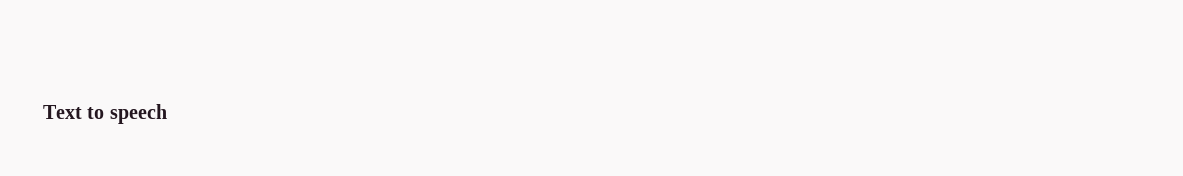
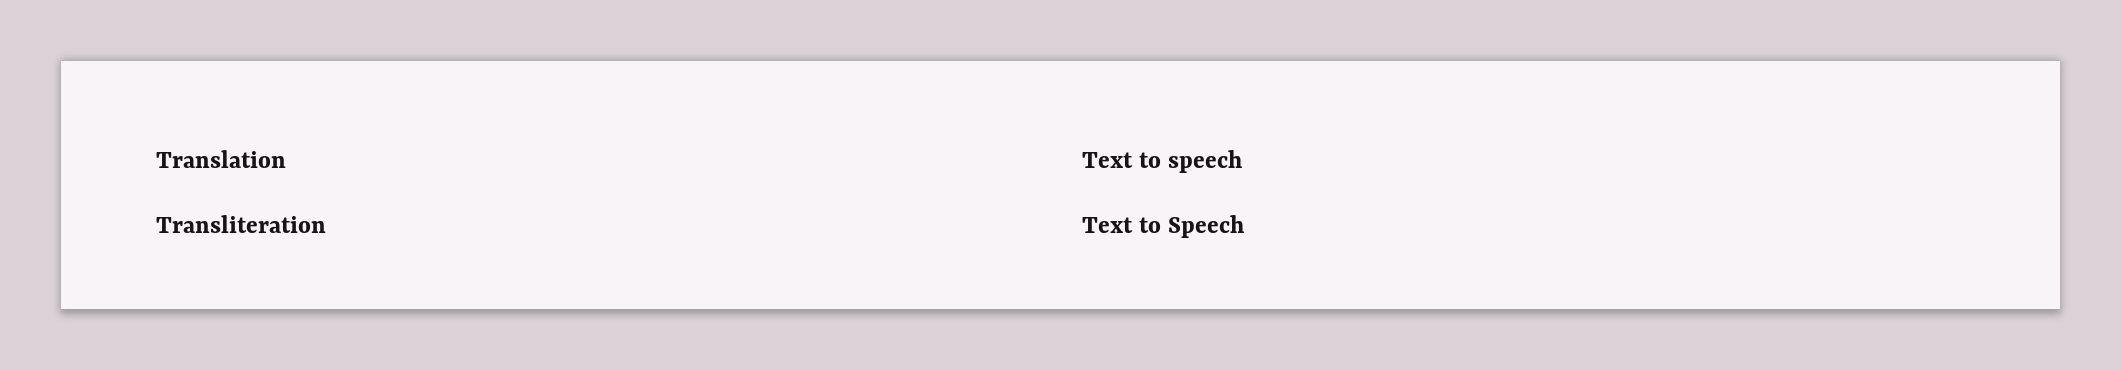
(43, 112) none -> [156,150,286,168] [156,215,326,233] Translation // Transliteration //
(167, 114) none -> [1082,215,1245,238] // Text to Speech

